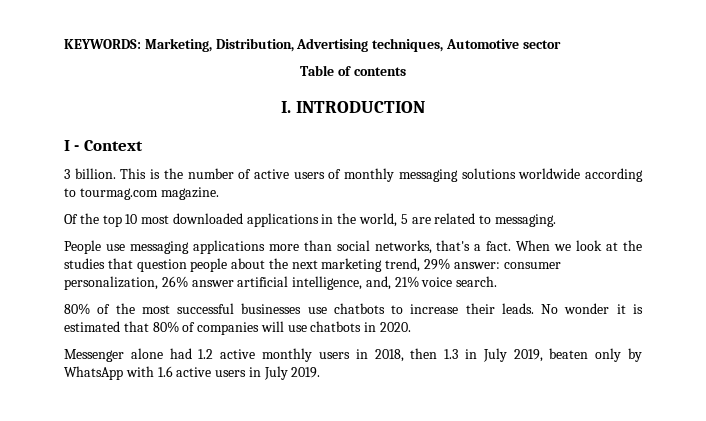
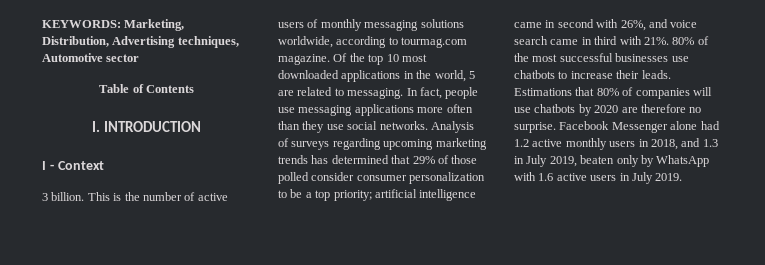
[353,67,406,76] contents -> [145,85,194,93] Contents
[518,168,581,179] worldwide -> [278,36,333,48] worldwide,
(219, 193) // -> (330, 59) none
[64,240,101,254] // People -> [406,87,479,99] In fact, people
[303,240,642,254] [64,258,561,272] [64,276,498,290] than social networks, that's a fact. When we look at the studies that question people about the next marketing trend, 29% answer: consumer personalization, 26% answer artificial intelligence, and, 21% voice search. // -> [446,104,473,113] [278,121,474,133] [278,138,487,150] [278,155,478,164] [278,172,486,184] [278,189,477,201] [514,19,698,31] [514,36,669,45] often than they use social networks. Analysis of surveys regarding upcoming marketing trends has determined that 29% of those polled consider consumer personalization to be a top priority; artificial intelligence came in second with 26%, and voice search came in third with 21%.
[541,303,643,314] [64,321,120,332] No wonder it is estimated -> [514,88,572,96] Estimations
[364,322,412,332] in 2020. // -> [578,104,702,116] [514,121,610,133] by 2020 are therefore no surprise. Facebook
[410,348,438,359] then -> [681,138,701,147] and

